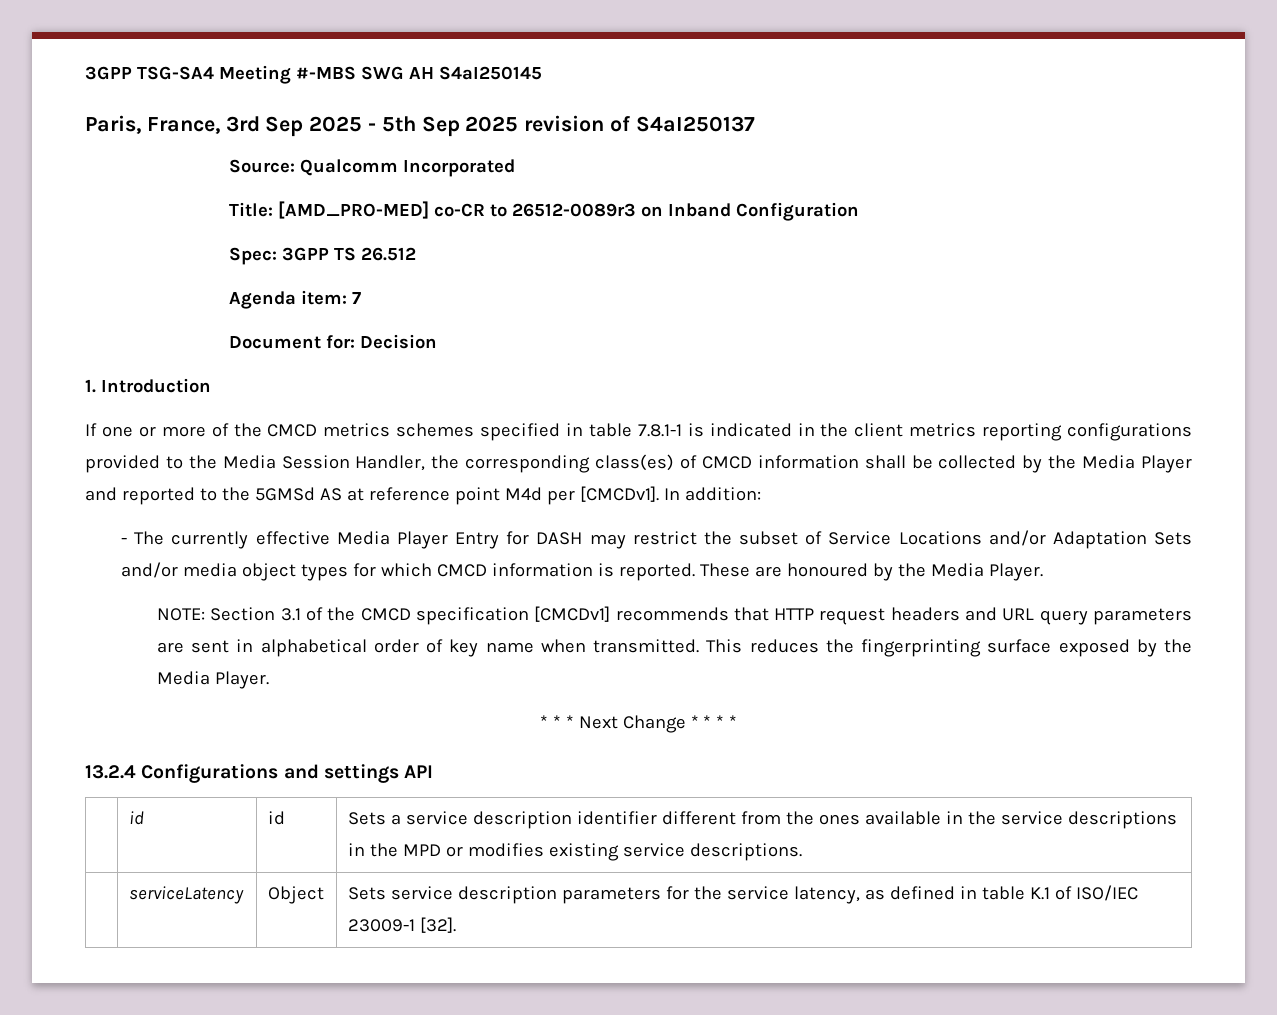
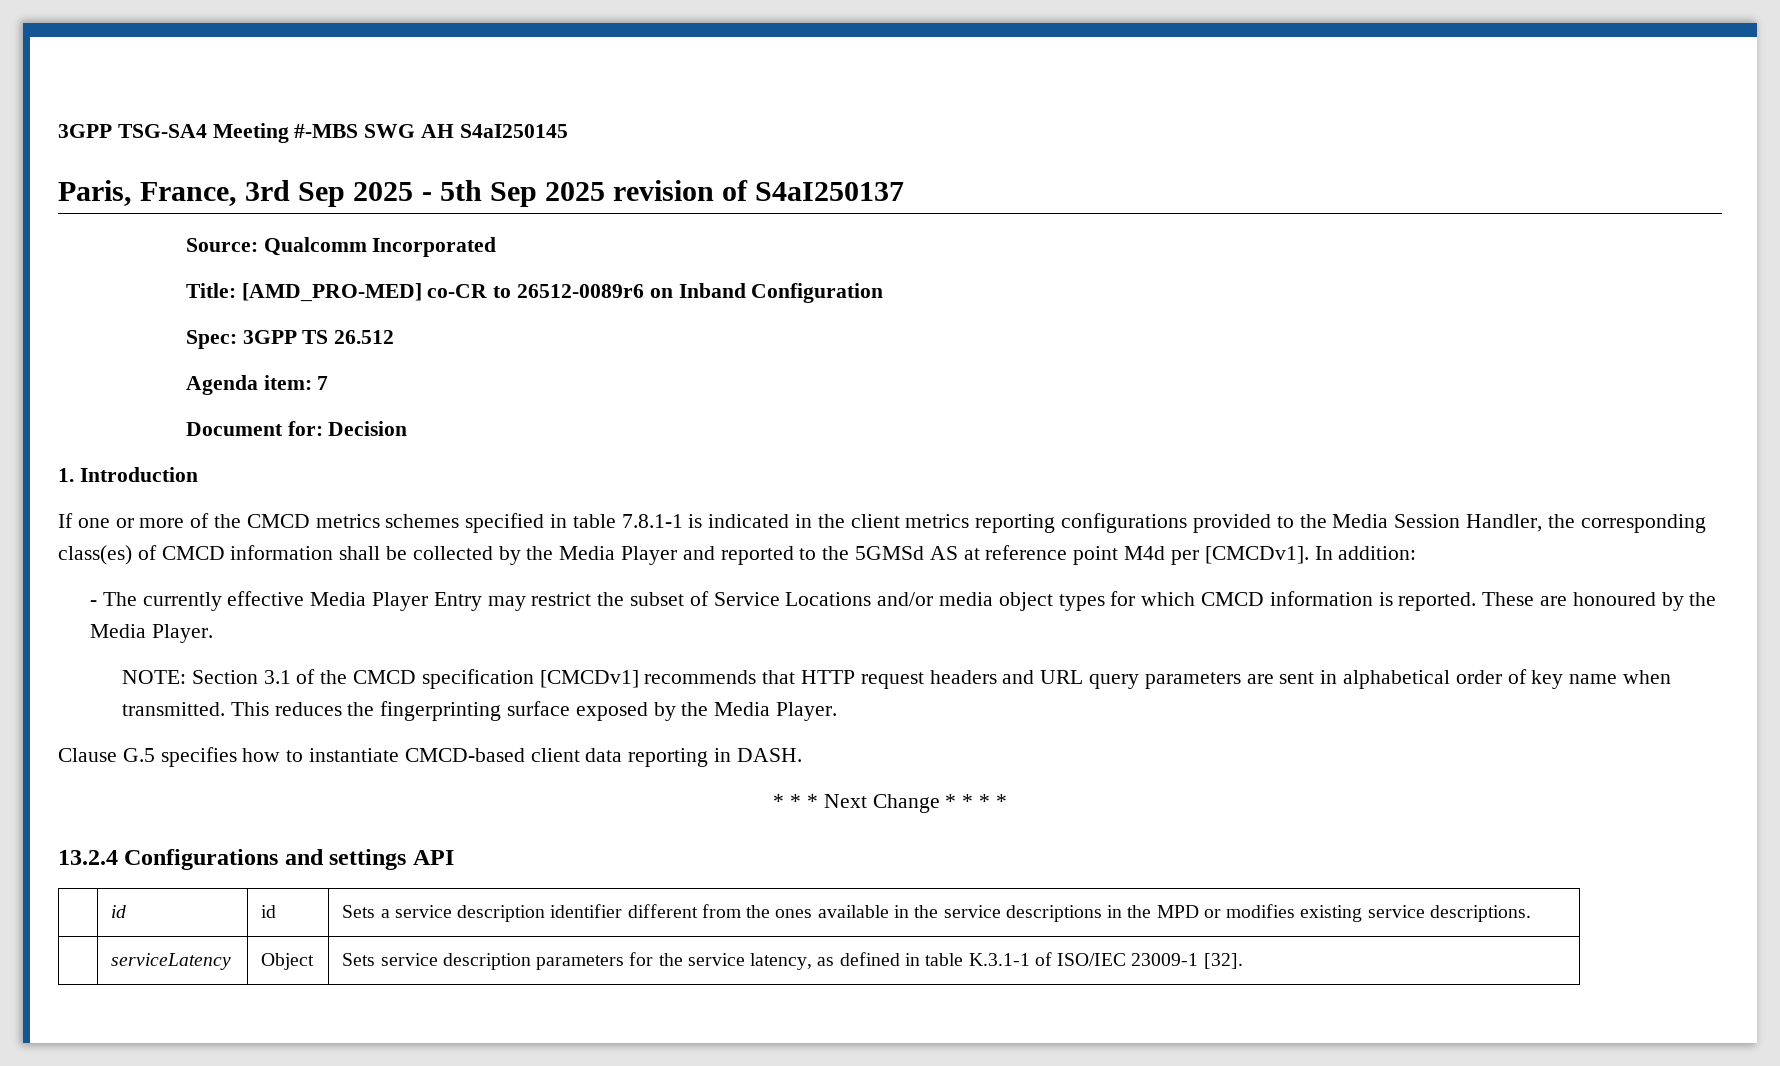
[512,203,637,217] 26512-0089r3 -> [517,284,645,298] 26512-0089r6
[506,531,583,545] for DASH -> (482, 601) none
[1052,531,1193,549] [121,562,179,578] Adaptation Sets and/or -> (934, 599) none
(270, 680) none -> [58,747,802,767] // Clause G.5 specifies how to instantiate CMCD-based client data reporting in DASH.
[1029,887,1050,900] K.1 -> [968,953,1030,966] K.3.1-1

